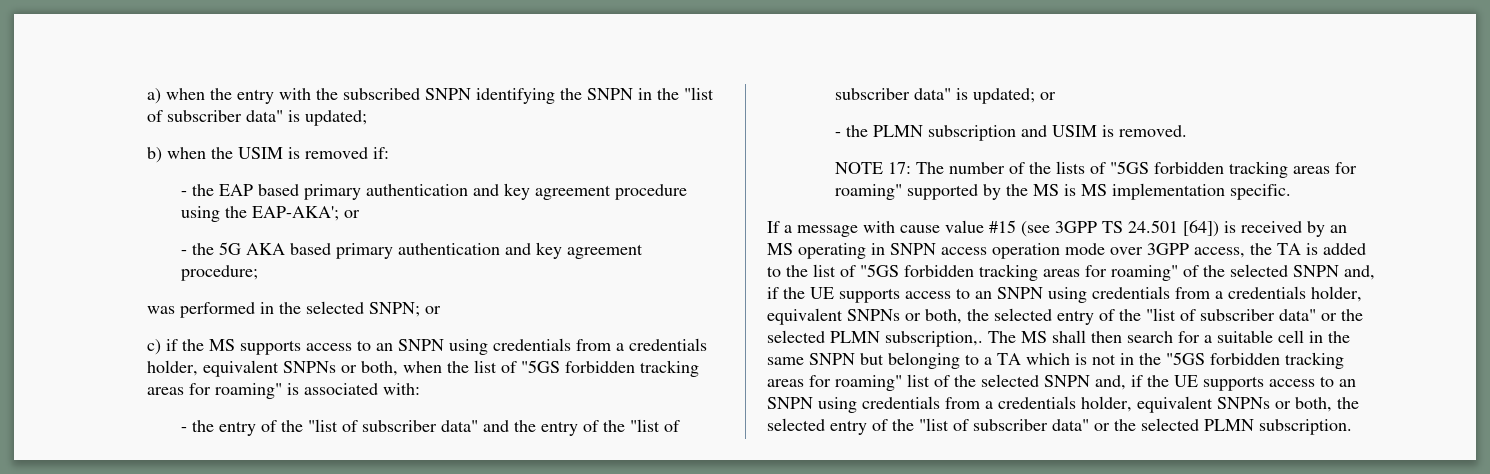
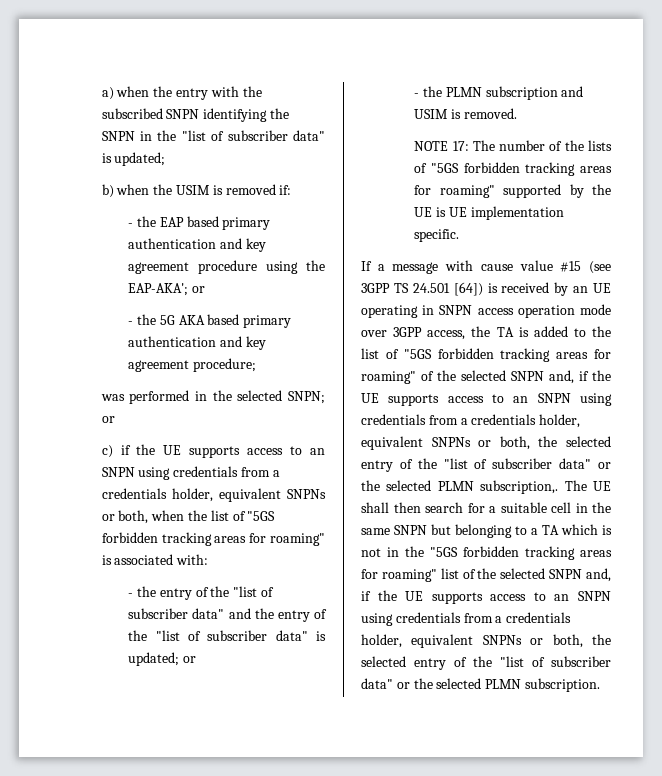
[208,339,235,351] MS -> [163,445,182,455] UE
[1032,184,1107,196] MS is MS -> [414,207,467,217] UE is UE
[767,243,793,255] MS -> [593,283,611,293] UE
[1021,331,1047,343] MS -> [593,481,611,491] UE

